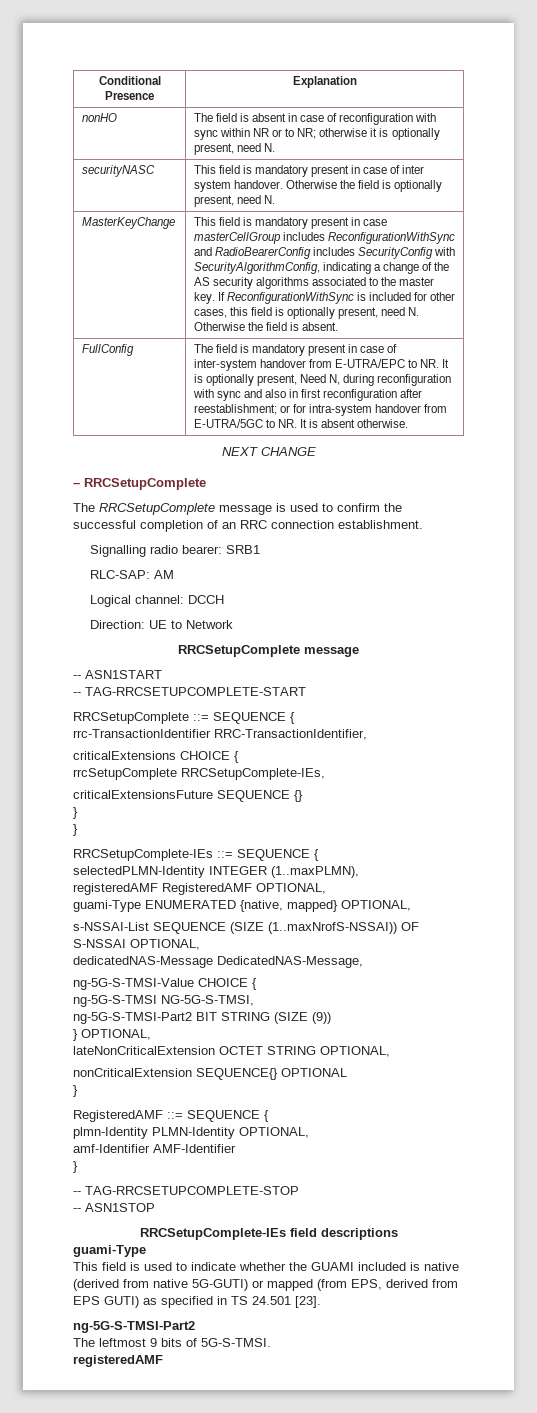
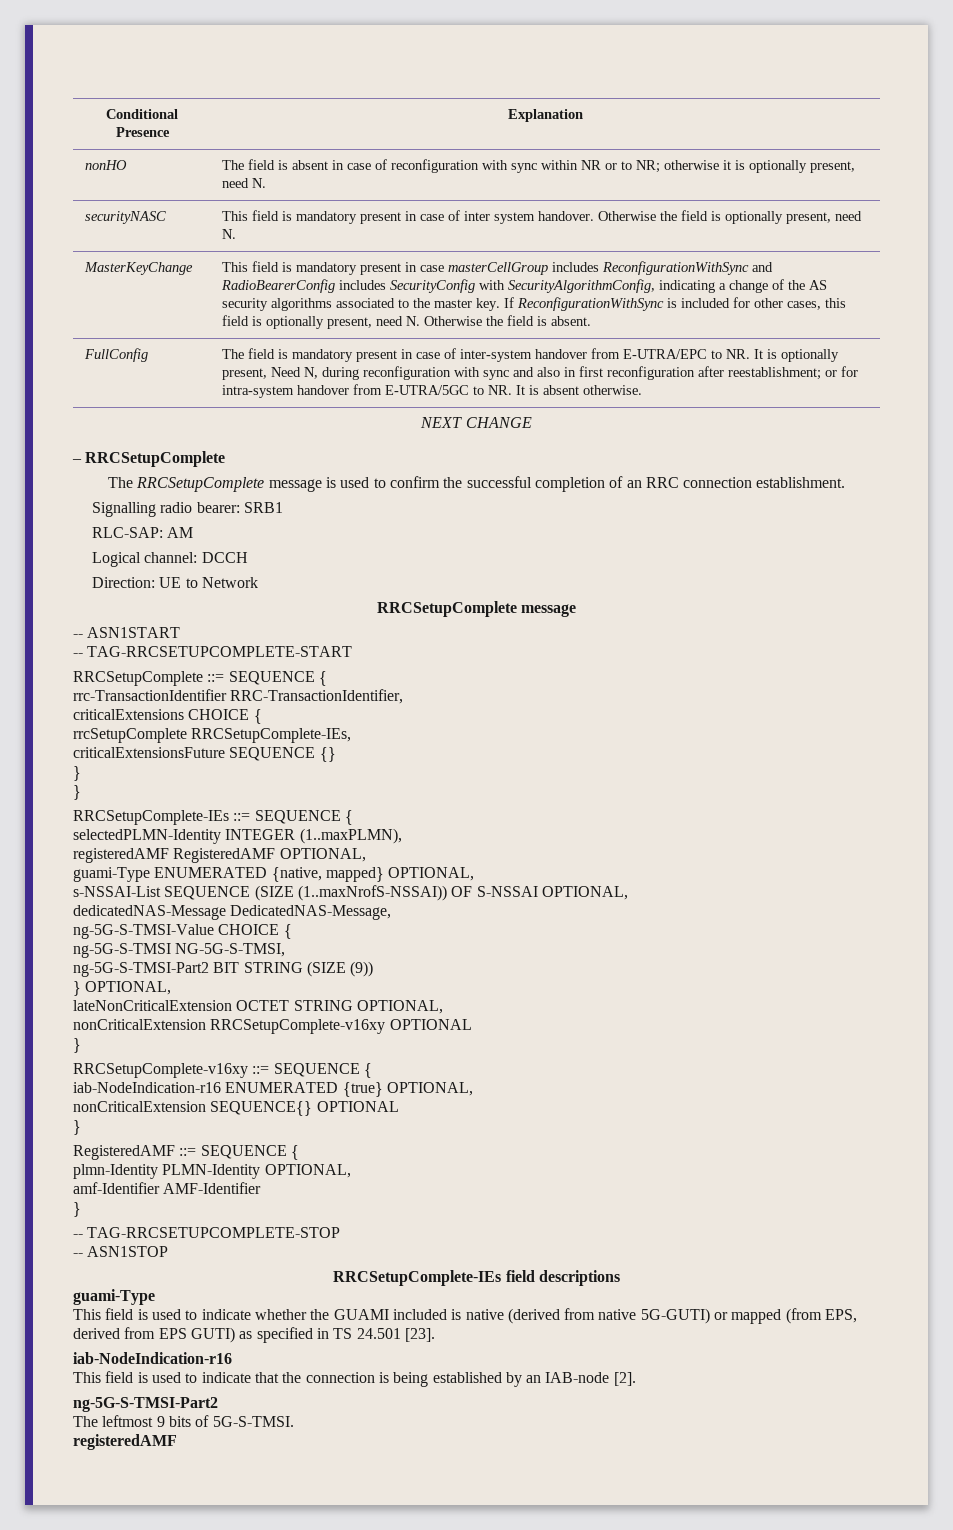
(390, 1051) none -> [73,1019,472,1034] [73,1038,81,1053] [73,1063,372,1078] [73,1082,473,1097] // nonCriticalExtension RRCSetupComplete-v16xy OPTIONAL // } // RRCSetupComplete-v16xy ::= SEQUENCE { // iab-NodeIndication-r16 ENUMERATED {true} OPTIONAL,
(321, 1302) none -> [73,1352,232,1364] [73,1371,636,1387] // iab-NodeIndication-r16 // This field is used to indicate that the connection is being established by an IAB-node [2].

